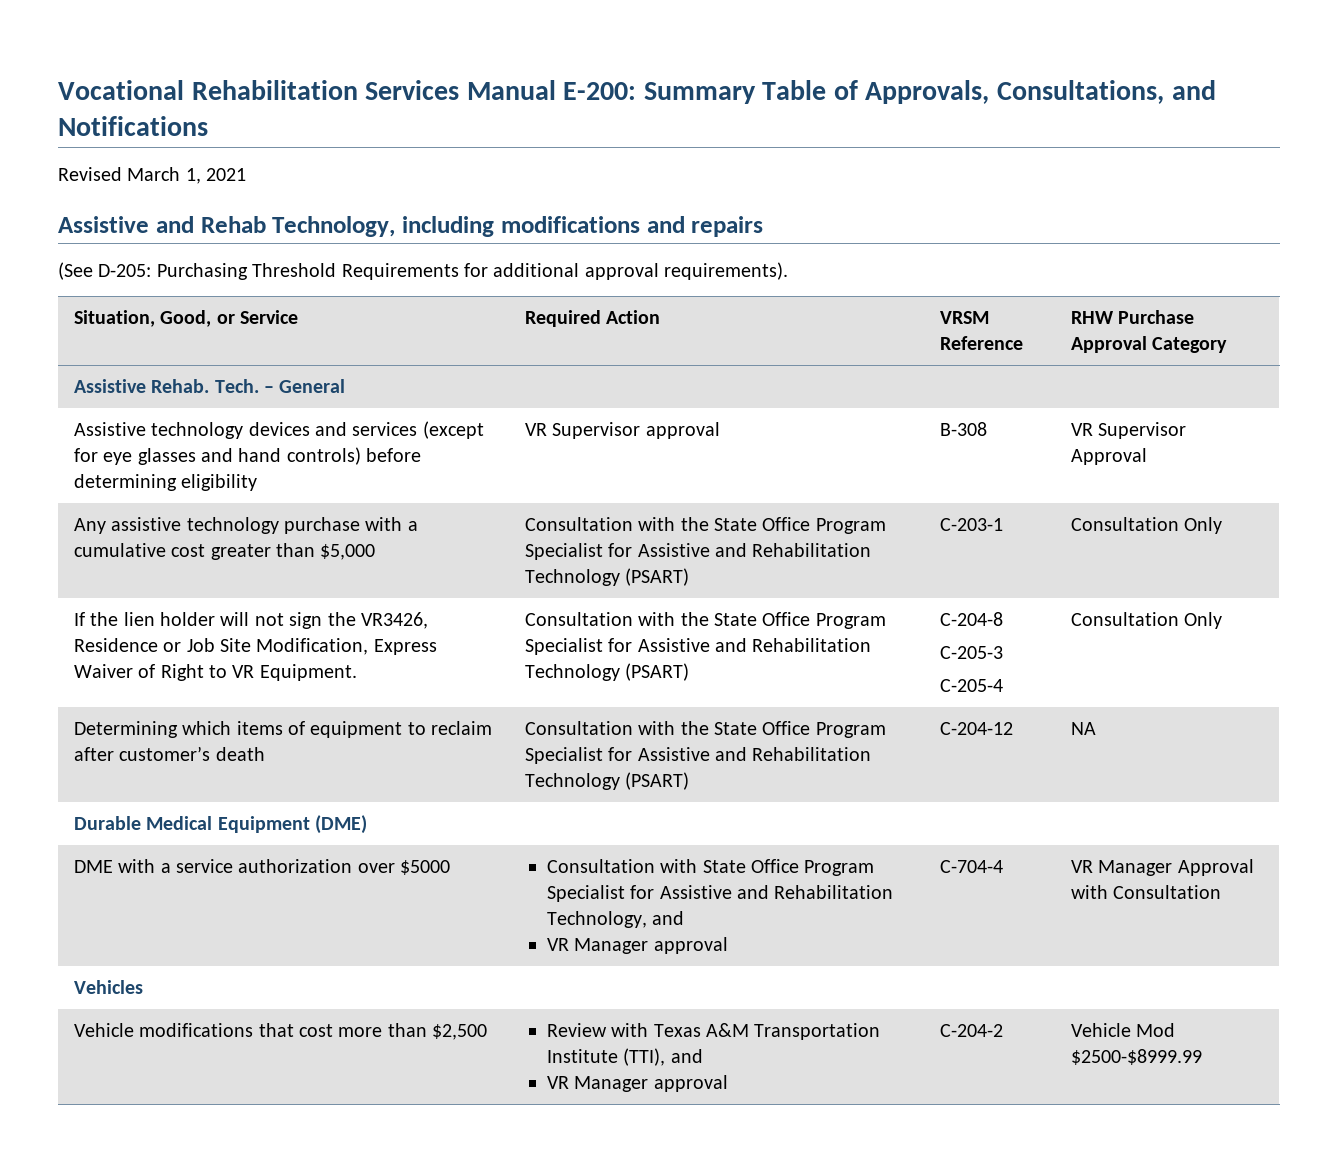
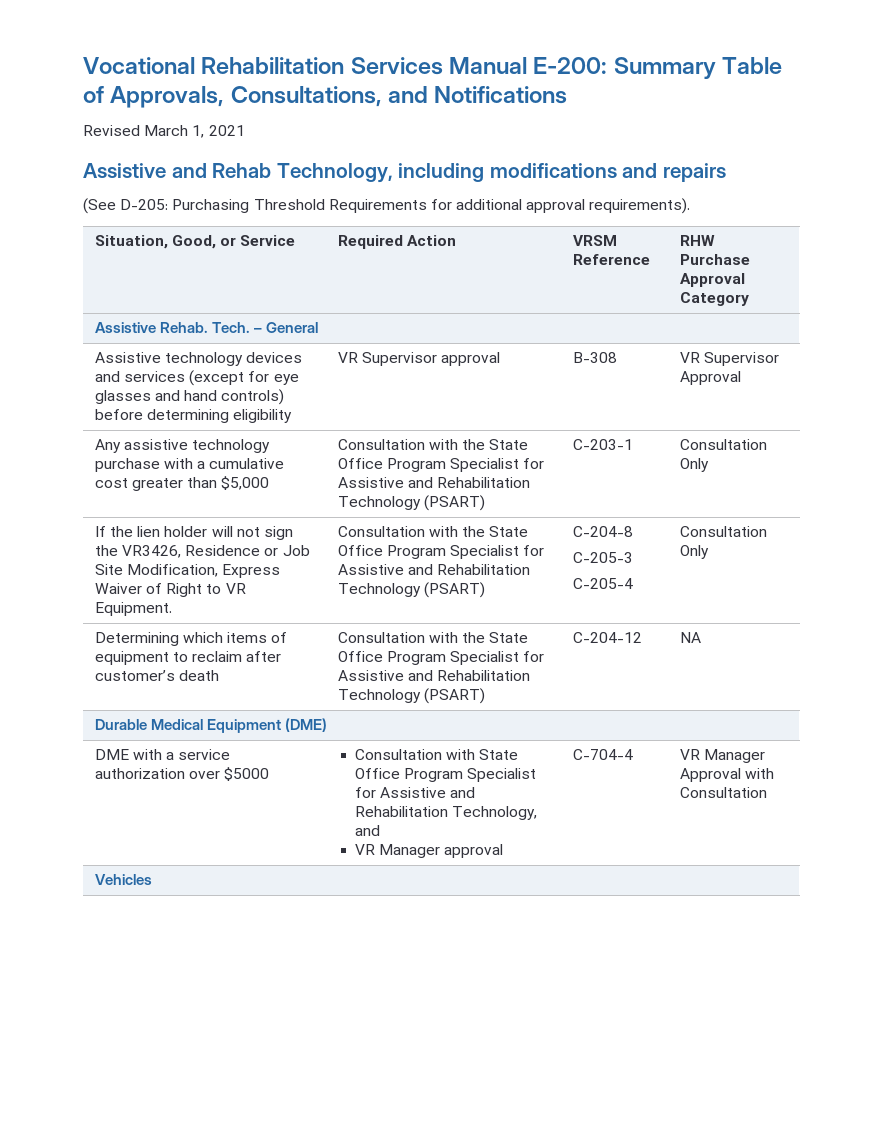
[73,1023,488,1040] [546,1023,881,1040] [546,1048,703,1066] [546,1075,728,1092] [939,1024,1003,1037] [1070,1023,1176,1037] [1070,1049,1202,1065] // Vehicle modifications that cost more than $2,500 | Review with Texas A&M Transportation Institute (TTI), and // VR Manager approval | C-204-2 | Vehicle Mod $2500-$8999.99 -> (152, 879) none

